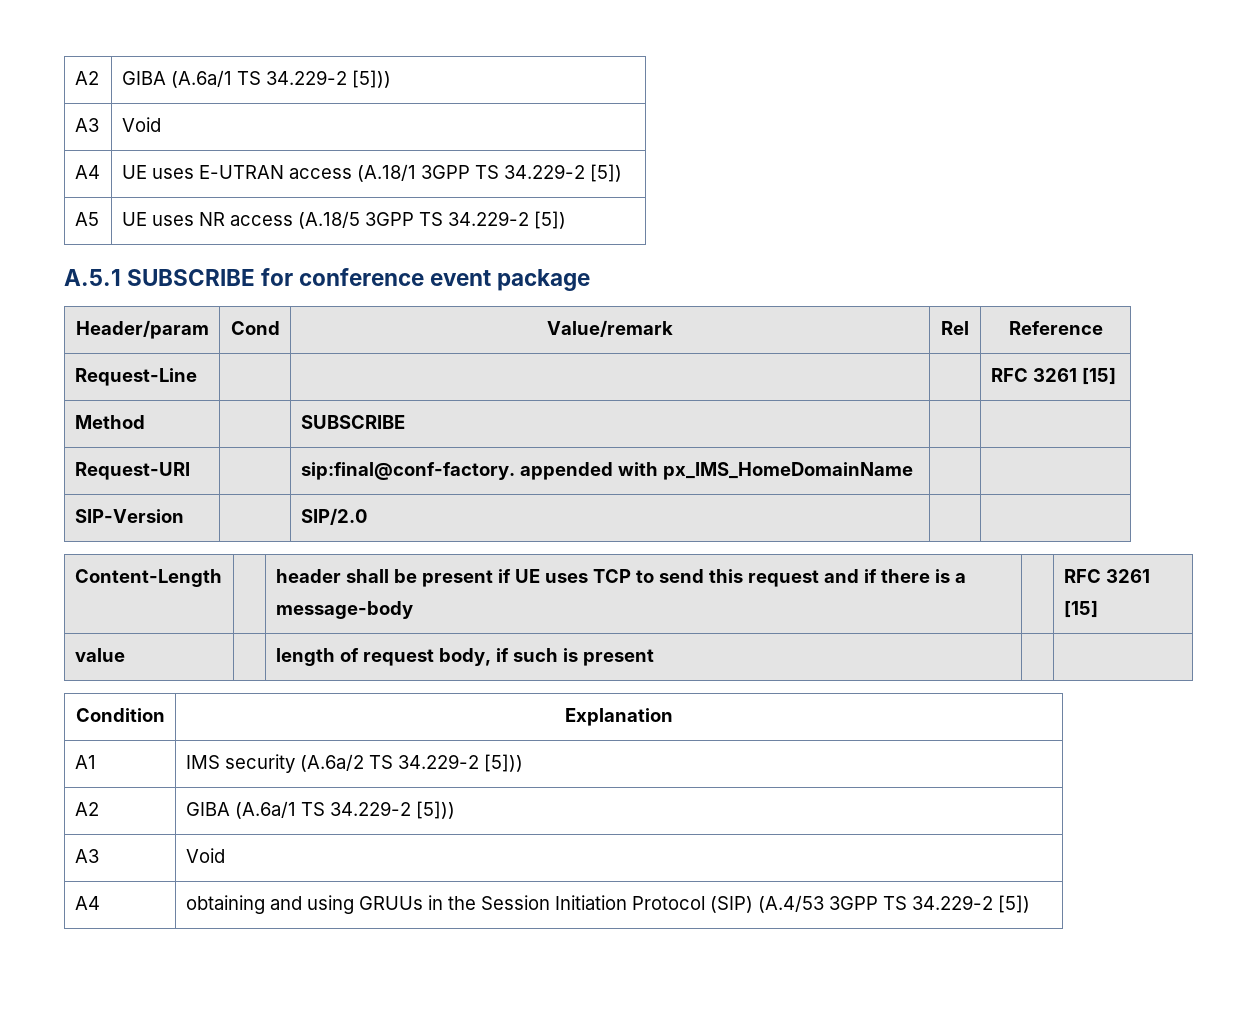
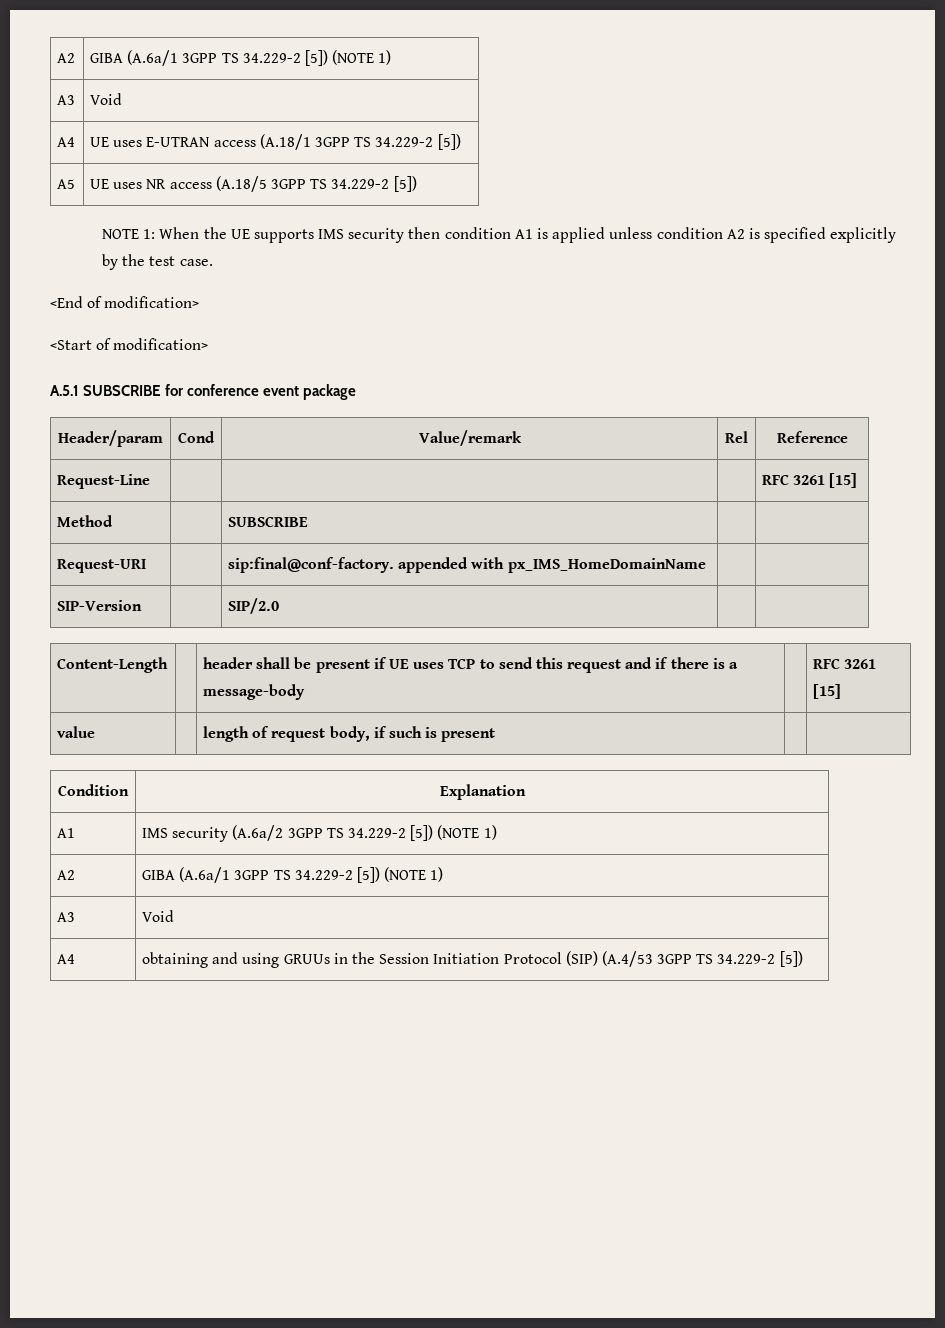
[74,71,99,85] [121,70,391,88] A2 | GIBA (A.6a/1 TS 34.229-2 [5])) -> [57,53,76,63] [90,50,392,66] A2 | GIBA (A.6a/1 3GPP TS 34.229-2 [5]) (NOTE 1)
(566, 220) none -> [101,227,897,243] [101,254,213,270] [50,296,200,308] [50,338,209,350] // NOTE 1: When the UE supports IMS security then condition A1 is applied unless condition A2 is specified explicitly by the test case. // <End of modification> // <Start of modification>
[368,754,523,772] [74,802,99,816] [185,801,455,819] TS 34.229-2 [5])) // A2 | GIBA (A.6a/1 TS 34.229-2 [5])) -> [287,825,497,841] [57,870,76,880] [142,867,444,883] 3GPP TS 34.229-2 [5]) (NOTE 1) // A2 | GIBA (A.6a/1 3GPP TS 34.229-2 [5]) (NOTE 1)

